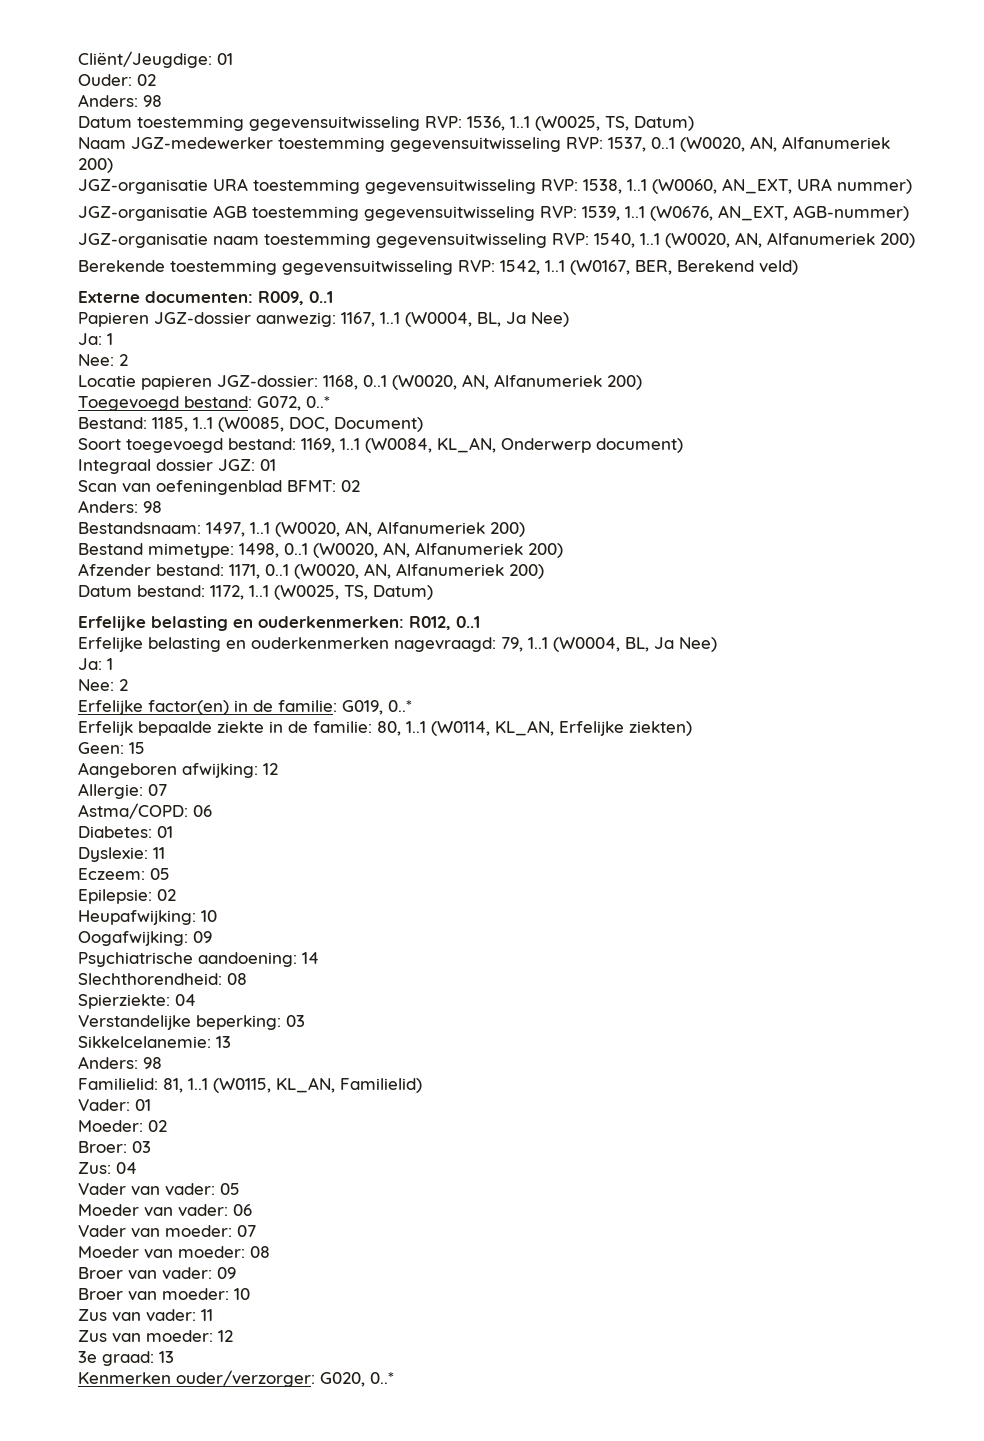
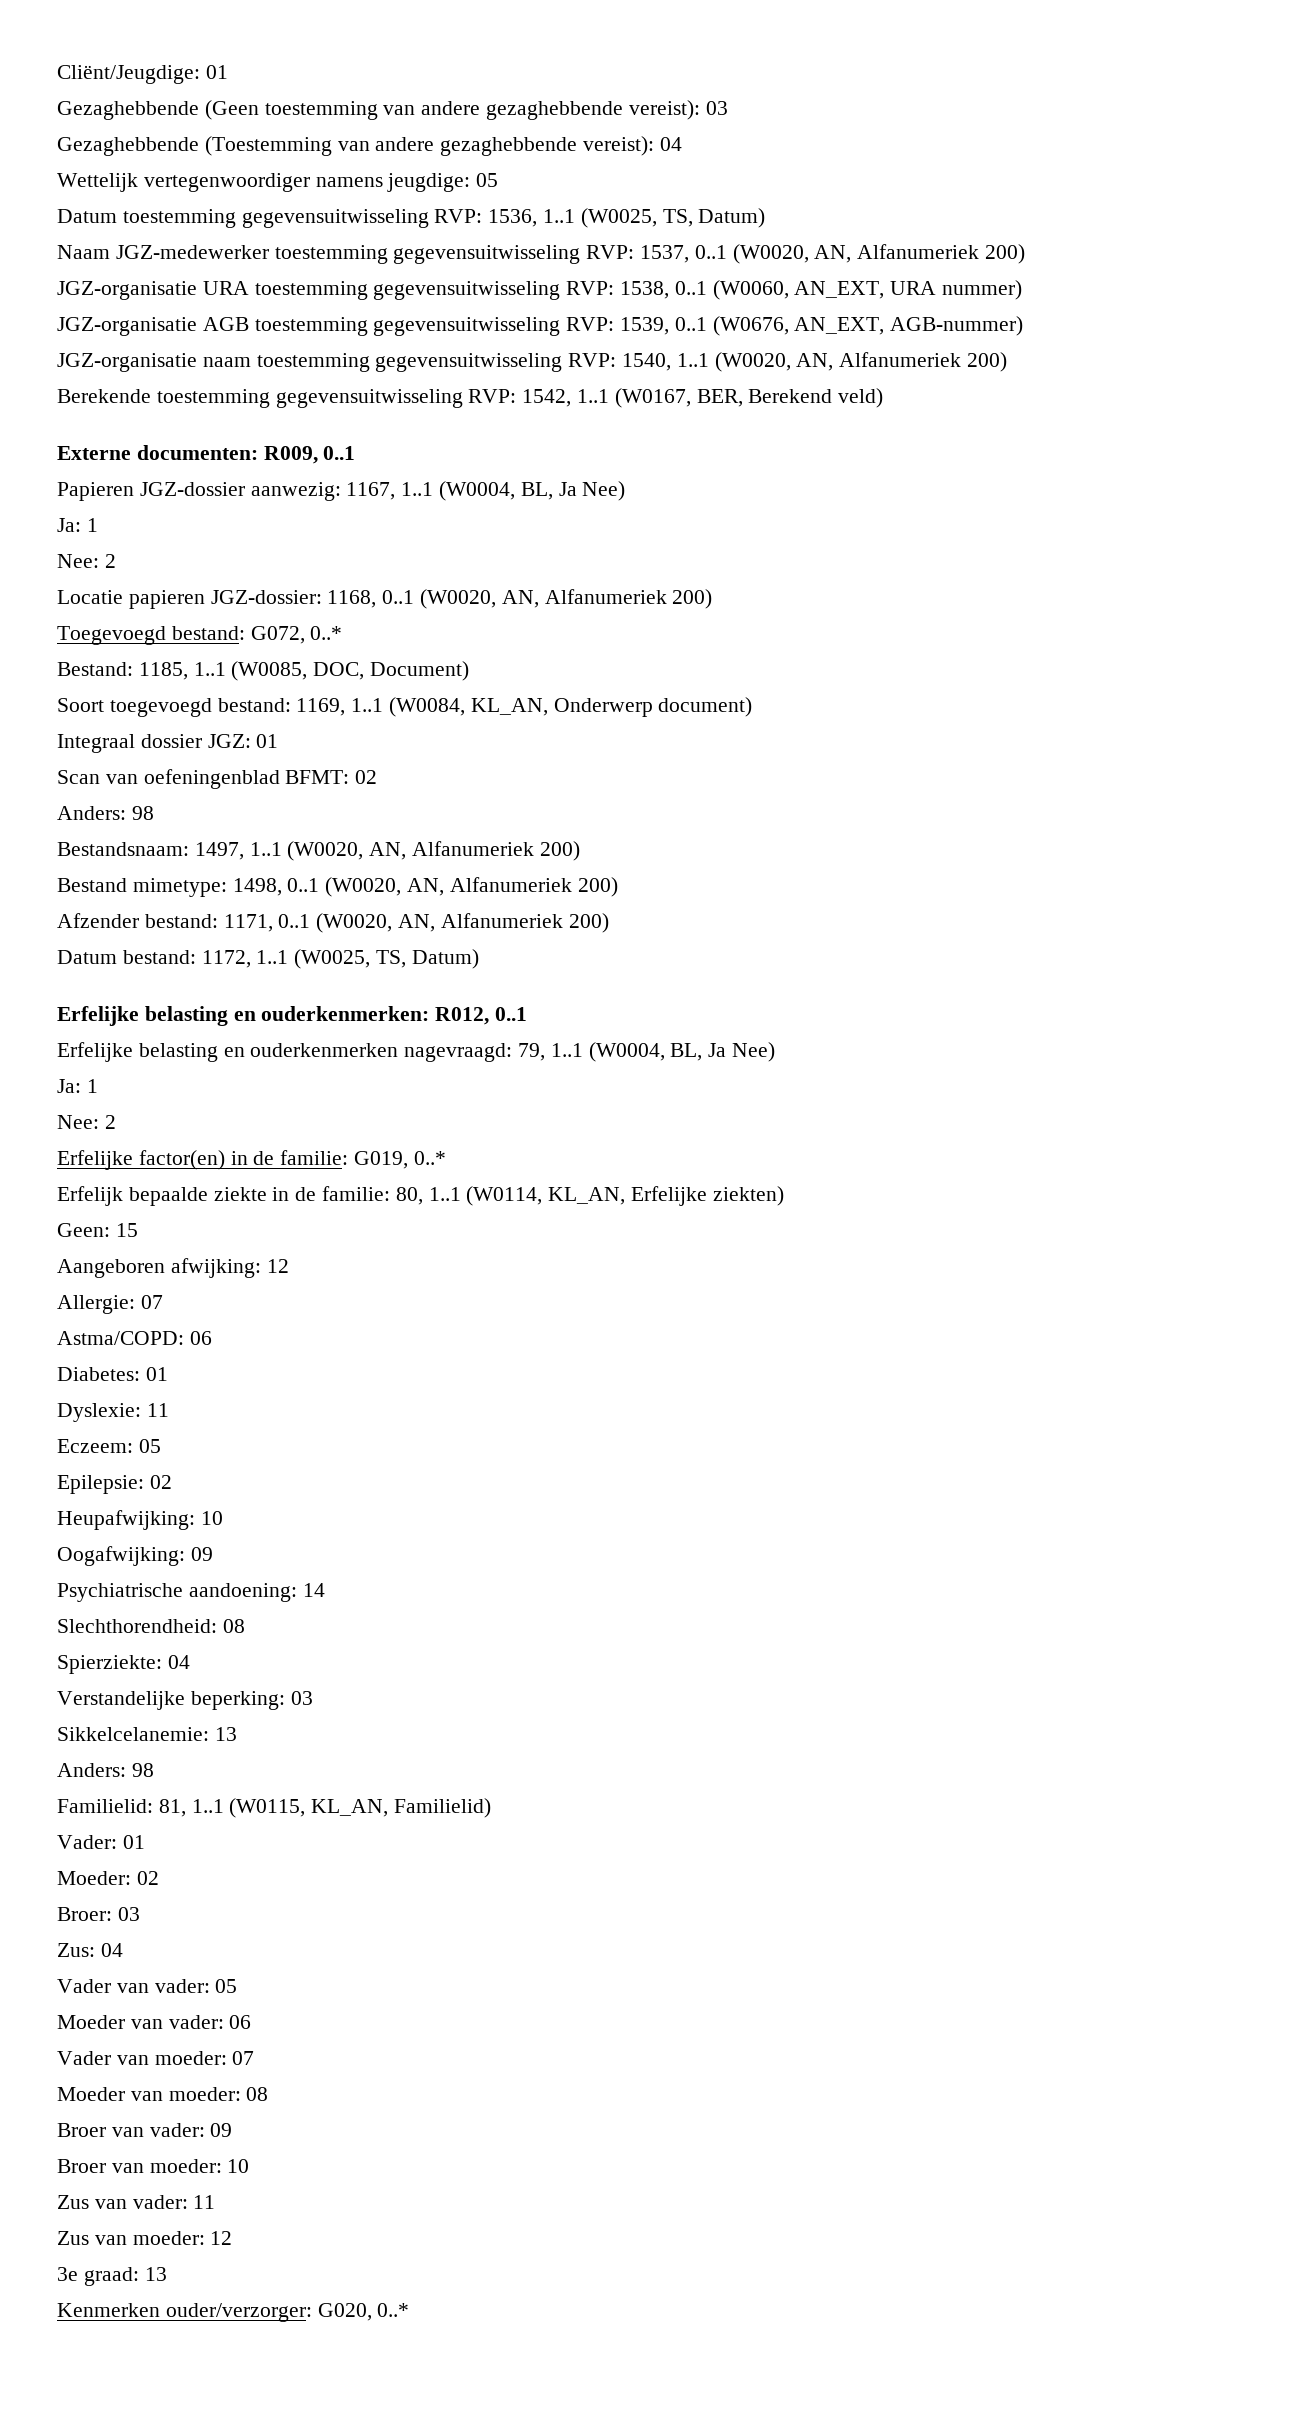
[78,74,156,86] [78,94,162,107] Ouder: 02 // Anders: 98 -> [57,100,728,120] [57,136,682,156] [57,173,499,192] Gezaghebbende (Geen toestemming van andere gezaghebbende vereist): 03 // Gezaghebbende (Toestemming van andere gezaghebbende vereist): 04 // Wettelijk vertegenwoordiger namens jeugdige: 05
[627,179,647,191] 1..1 -> [674,281,707,295] 0..1
[625,206,645,218] 1..1 -> [674,317,707,331] 0..1

